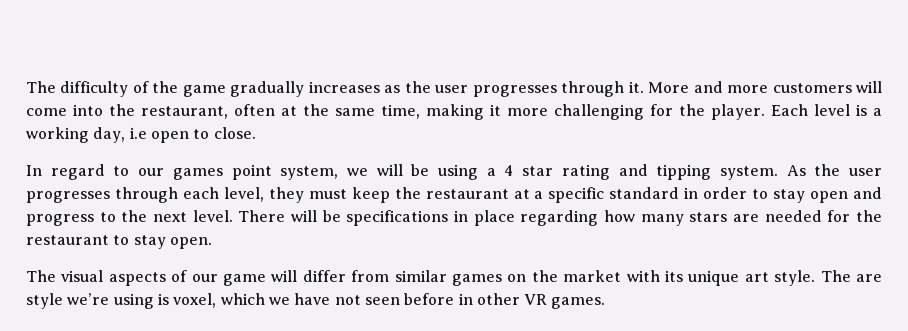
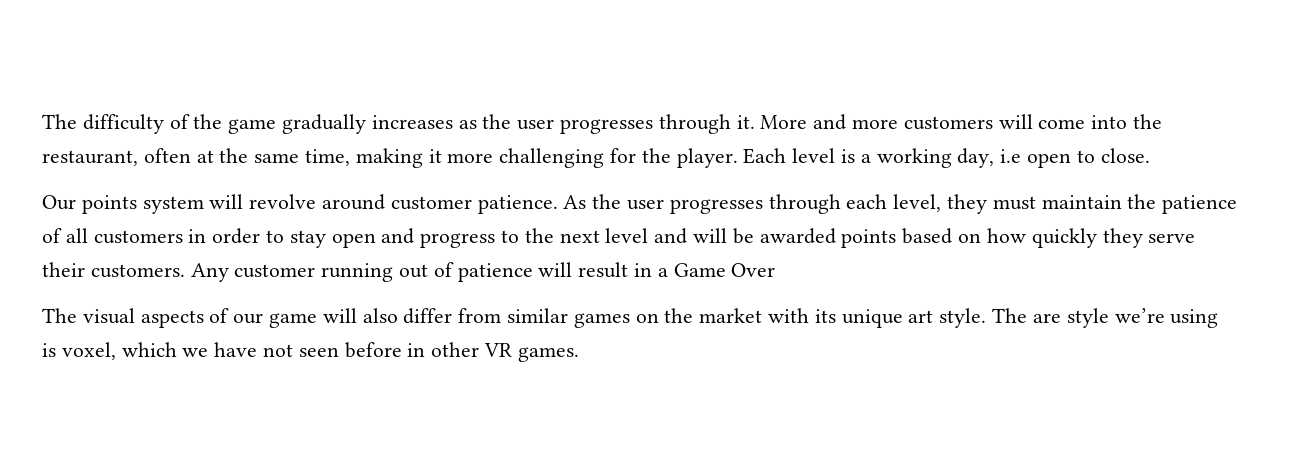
[26,164,778,180] In regard to our games point system, we will be using a 4 star rating and tipping system. -> [42,194,558,214] Our points system will revolve around customer patience.
[351,187,680,203] keep the restaurant at a specific standard -> [1041,194,1238,214] [42,228,183,244] maintain the patience of all customers
[192,210,882,226] [26,235,212,249] level. There will be specifications in place regarding how many stars are needed for the restaurant to stay open. -> [605,228,1196,248] [42,262,776,282] level and will be awarded points based on how quickly they serve their customers. Any customer running out of patience will result in a Game Over
(298, 276) none -> [362,308,398,323] also

